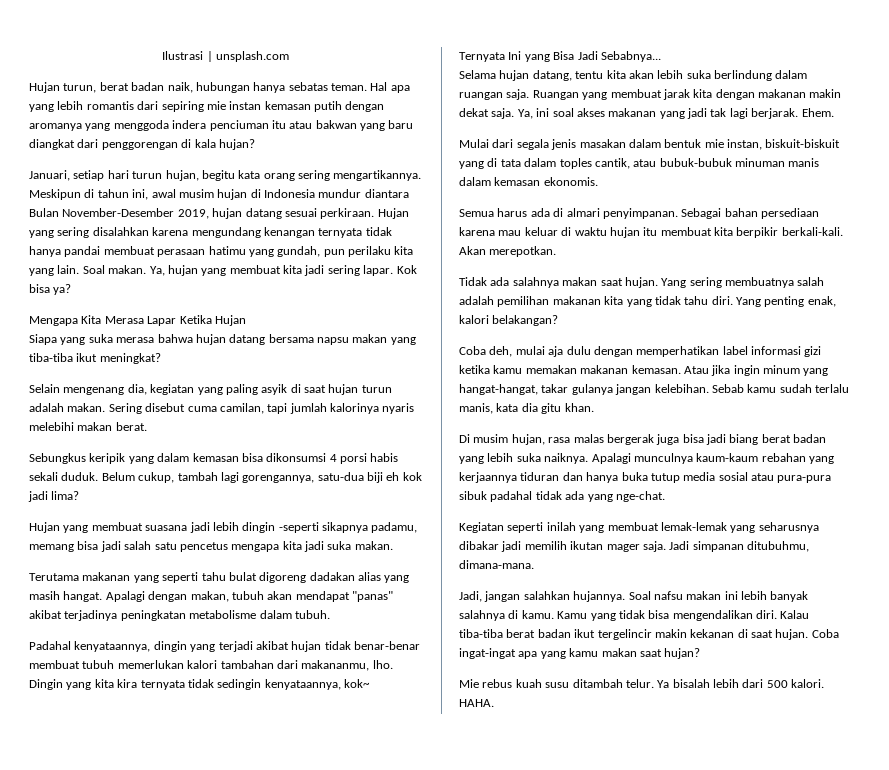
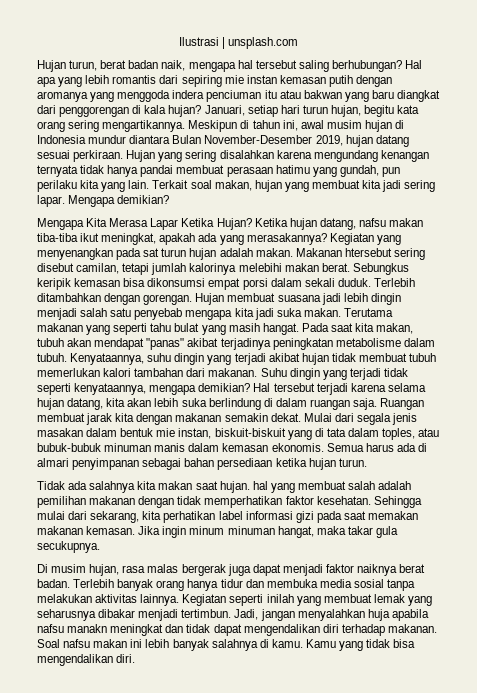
[195,82,367,93] hubungan hanya sebatas teman. -> [188,60,402,72] mengapa hal tersebut saling berhubungan?
(255, 144) // -> (202, 111) none
[82,265,165,276] Soal makan. Ya, -> [152,180,252,191] Terkait soal makan,
[396,265,417,274] [29,284,72,295] Kok bisa ya? -> [68,195,170,207] Mengapa demikian?
[214,315,246,326] [29,334,416,345] [29,353,161,364] [29,384,392,395] [29,403,288,414] Hujan // Siapa yang suka merasa bahwa hujan datang bersama napsu makan yang tiba-tiba ikut meningkat? // Selain mengenang dia, kegiatan yang paling asyik di saat hujan turun adalah makan. Sering disebut cuma camilan, tapi -> [216,218,424,230] [37,233,401,245] [37,248,425,260] [37,263,150,275] Hujan? Ketika hujan datang, nafsu makan tiba-tiba ikut meningkat, apakah ada yang merasakannya? Kegiatan yang menyenangkan pada sat turun hujan adalah makan. Makanan htersebut sering disebut camilan, tetapi
[382,403,415,414] nyaris -> (237, 269) none
(147, 426) // -> (350, 267) none
[128,453,190,464] yang dalam -> (71, 284) none
[329,453,399,464] [29,472,422,483] [28,491,80,502] [29,522,89,533] 4 porsi habis sekali duduk. Belum cukup, tambah lagi gorengannya, satu-dua biji eh kok jadi lima? // Hujan yang -> [208,278,415,290] [37,293,225,305] empat porsi dalam sekali duduk. Terlebih ditambahkan dengan gorengan. Hujan
[278,522,418,533] [29,541,121,552] -seperti sikapnya padamu, memang bisa jadi -> [37,308,77,320] menjadi
[179,542,228,552] pencetus -> [134,308,183,320] penyebab
(393, 545) // -> (341, 312) none
[259,572,410,583] [29,591,188,602] digoreng dadakan alias yang masih hangat. Apalagi dengan -> [201,323,375,335] yang masih hangat. Pada saat kita
[29,641,151,652] // Padahal kenyataannya, -> [70,353,172,365] Kenyataannya, suhu
[354,641,420,650] benar-benar -> (356, 357) none
[301,660,393,671] [29,679,370,690] [459,51,661,62] [459,70,604,81] makananmu, lho. Dingin yang kita kira ternyata tidak sedingin kenyataannya, kok~ // Ternyata Ini yang Bisa Jadi Sebabnya... // Selama hujan datang, tentu -> [208,368,408,380] [37,383,426,395] [37,398,104,410] makanan. Suhu dingin yang terjadi tidak seperti kenyataannya, mengapa demikian? Hal tersebut terjadi karena selama hujan datang,
(772, 75) none -> [263,398,273,407] di
[582,92,608,100] yang -> (425, 404) none
[809,89,842,98] [459,108,834,119] makin dekat saja. Ya, ini soal akses makanan yang jadi tak lagi berjarak. Ehem. // -> [224,413,301,422] semakin dekat.
[559,158,630,169] toples cantik, -> [382,428,416,440] toples,
(598, 181) // -> (324, 447) none
[602,208,819,219] [459,227,843,238] [459,246,557,257] penyimpanan. Sebagai bahan persediaan karena mau keluar di waktu hujan itu membuat kita berpikir berkali-kali. Akan merepotkan. -> [72,458,367,470] penyimpanan sebagai bahan persediaan ketika hujan turun.
(559, 282) none -> [137,481,157,490] kita
[661,277,794,288] Yang sering membuatnya -> [252,481,346,493] hal yang membuat
[604,296,836,307] [459,315,559,326] [459,346,720,357] kita yang tidak tahu diri. Yang penting enak, kalori belakangan? // Coba deh, mulai aja dulu dengan memperhatikan -> [138,496,422,508] [37,511,216,523] dengan tidak memperhatikan faktor kesehatan. Sehingga mulai dari sekarang, kita perhatikan
[459,365,523,374] ketika kamu -> [316,511,366,523] pada saat
[683,365,829,376] [459,384,849,395] [459,403,594,414] Atau jika ingin minum yang hangat-hangat, takar gulanya jangan kelebihan. Sebab kamu sudah terlalu manis, kata dia gitu khan. -> [138,526,398,538] [37,541,100,553] Jika ingin minum minuman hangat, maka takar gula secukupnya.
[682,434,827,445] [459,453,834,464] [459,472,832,483] [459,491,665,502] bisa jadi biang berat badan yang lebih suka naiknya. Apalagi munculnya kaum-kaum rebahan yang kerjaannya tiduran dan hanya buka tutup media sosial atau pura-pura sibuk padahal tidak ada yang nge-chat. // -> [252,564,426,576] [37,579,416,591] [37,594,180,606] dapat menjadi faktor naiknya berat badan. Terlebih banyak orang hanya tidur dan membuka media sosial tanpa melakukan aktivitas lainnya.
[660,522,727,531] lemak-lemak -> [373,594,405,603] lemak
[501,541,809,552] [459,560,534,569] [459,591,626,602] jadi memilih ikutan mager saja. Jadi simpanan ditubuhmu, dimana-mana. // Jadi, jangan salahkan hujannya. -> [138,609,429,621] [37,624,437,636] menjadi tertimbun. Jadi, jangan menyalahkan huja apabila nafsu manakn meningkat dan tidak dapat mengendalikan diri terhadap makanan.
[780,610,810,619] [459,629,839,640] [459,648,701,659] [459,679,825,688] [459,699,494,707] Kalau tiba-tiba berat badan ikut tergelincir makin kekanan di saat hujan. Coba ingat-ingat apa yang kamu makan saat hujan? // Mie rebus kuah susu ditambah telur. Ya bisalah lebih dari 500 kalori. HAHA. -> (136, 658) none

